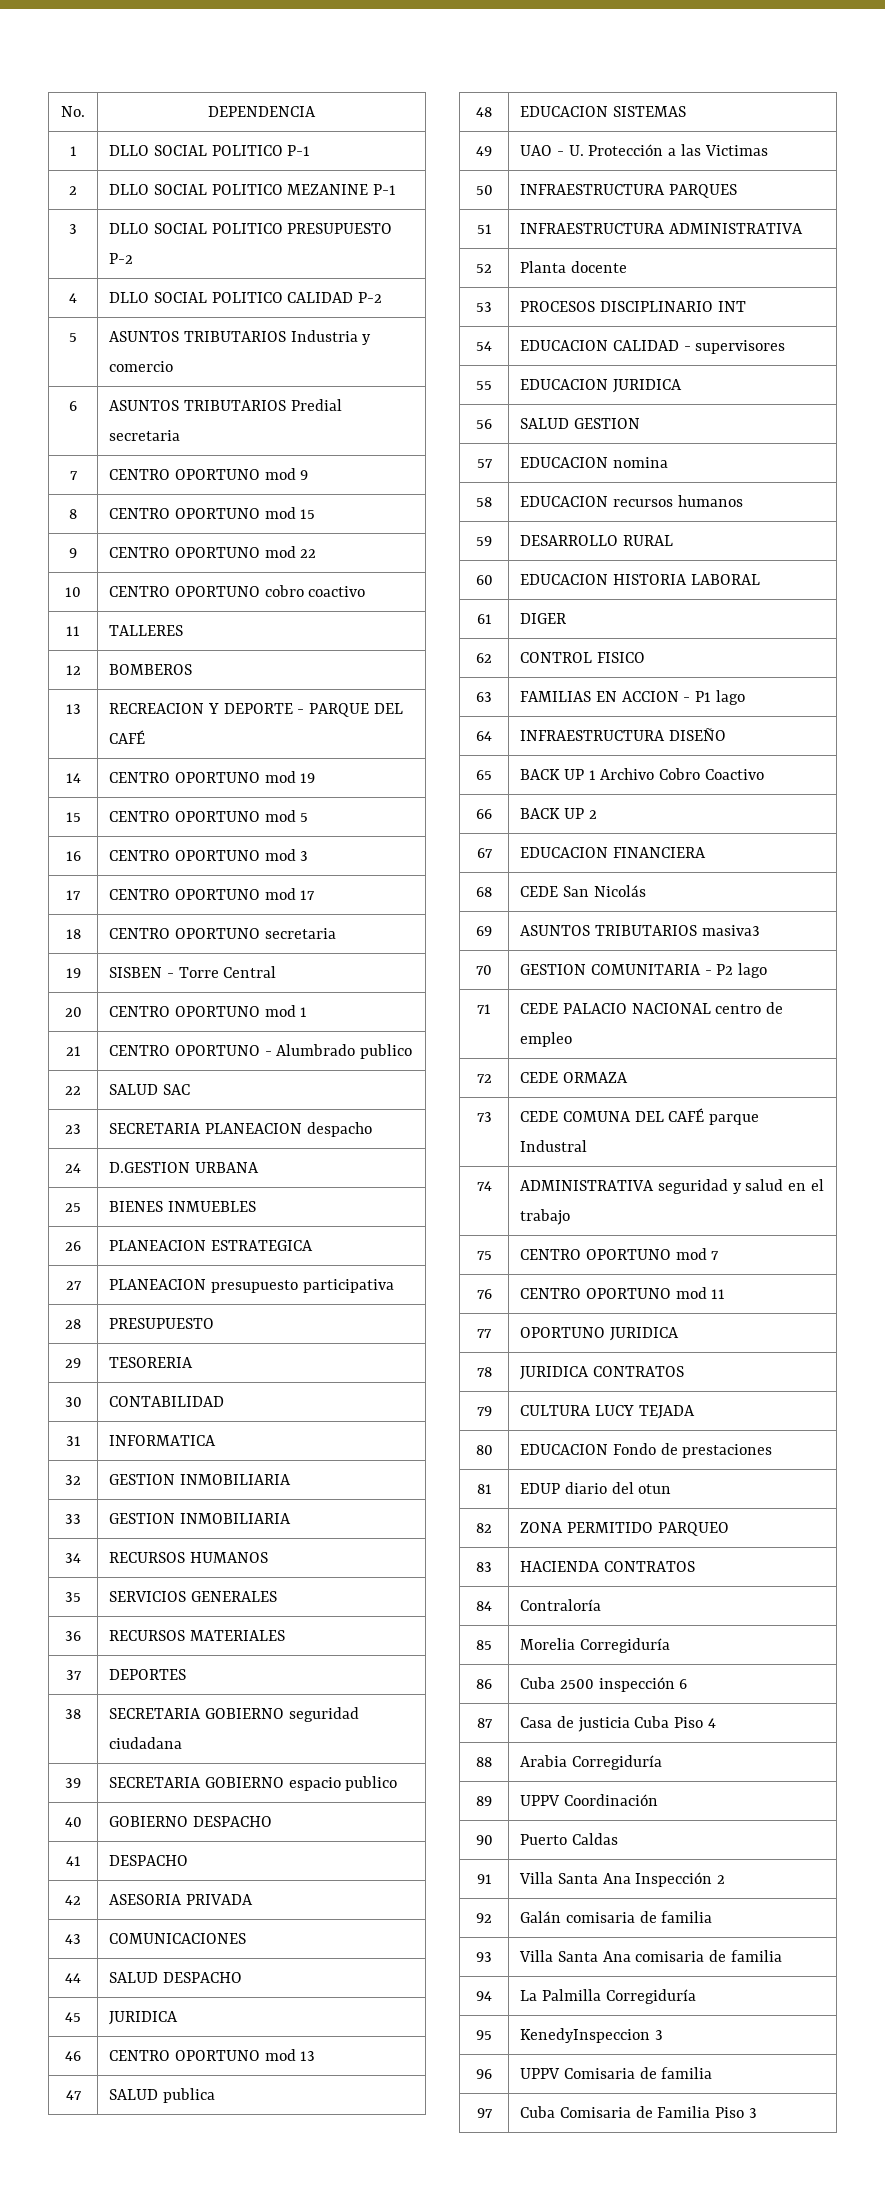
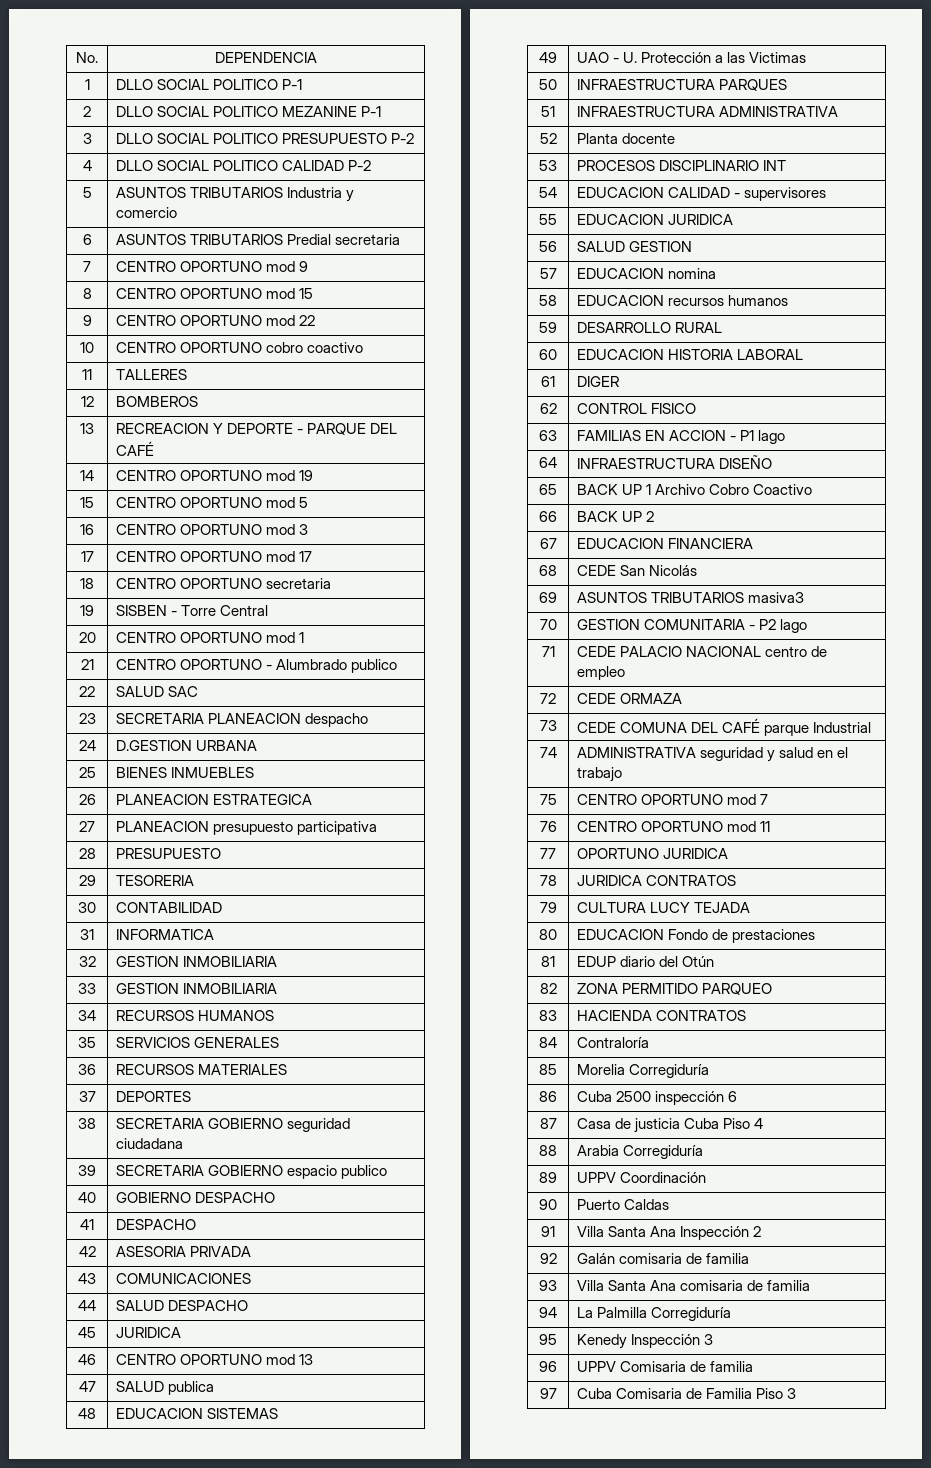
[520,1140,588,1152] Industral -> [813,722,872,733] Industrial
[638,1484,672,1494] otun -> [682,956,715,967] Otún
[520,2028,651,2043] KenedyInspeccion -> [577,1334,701,1349] Kenedy Inspección

